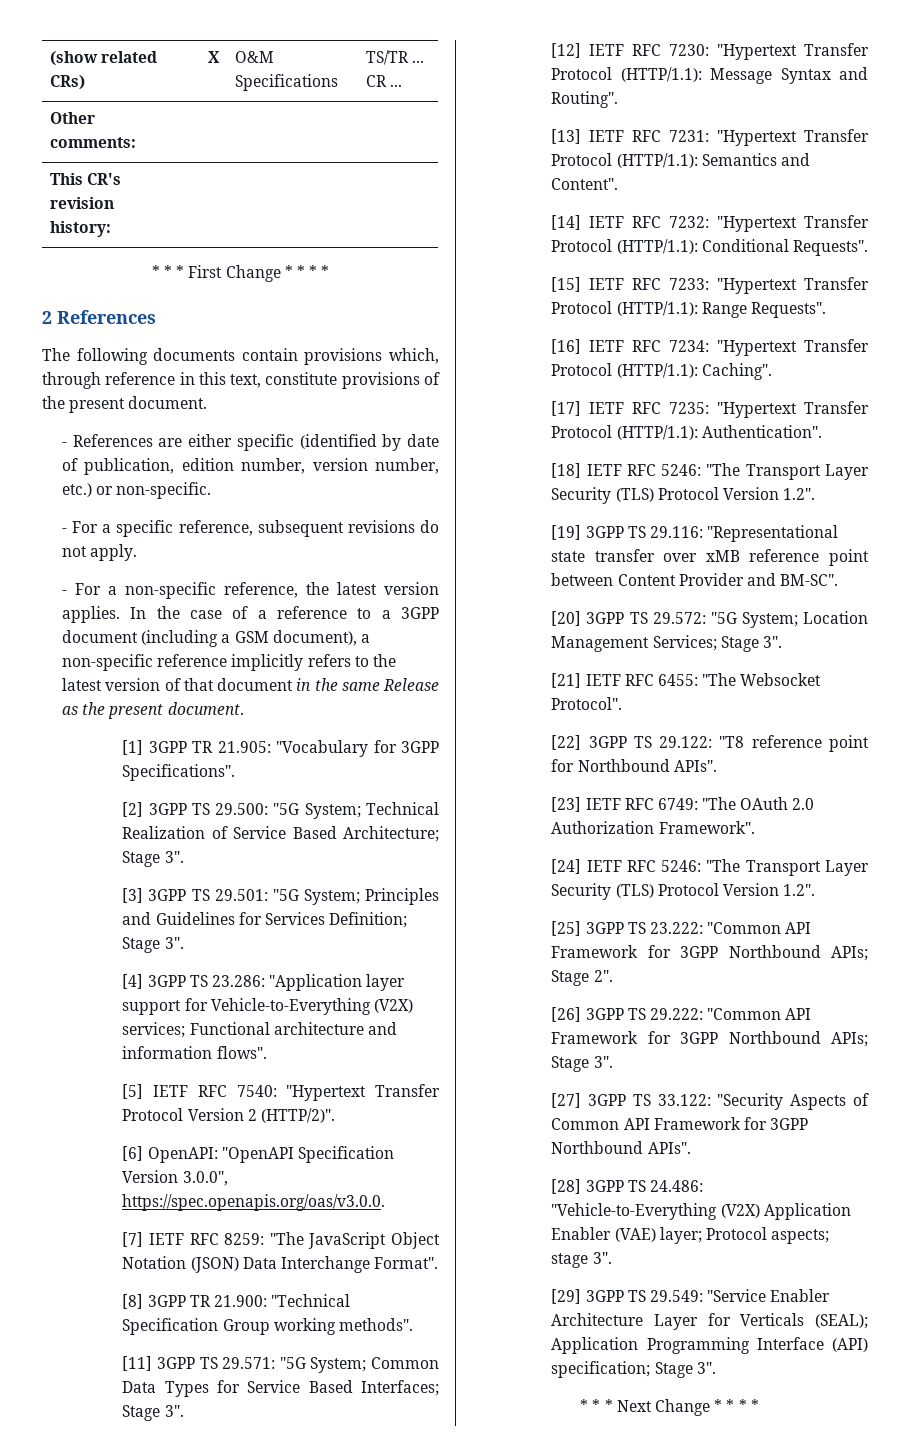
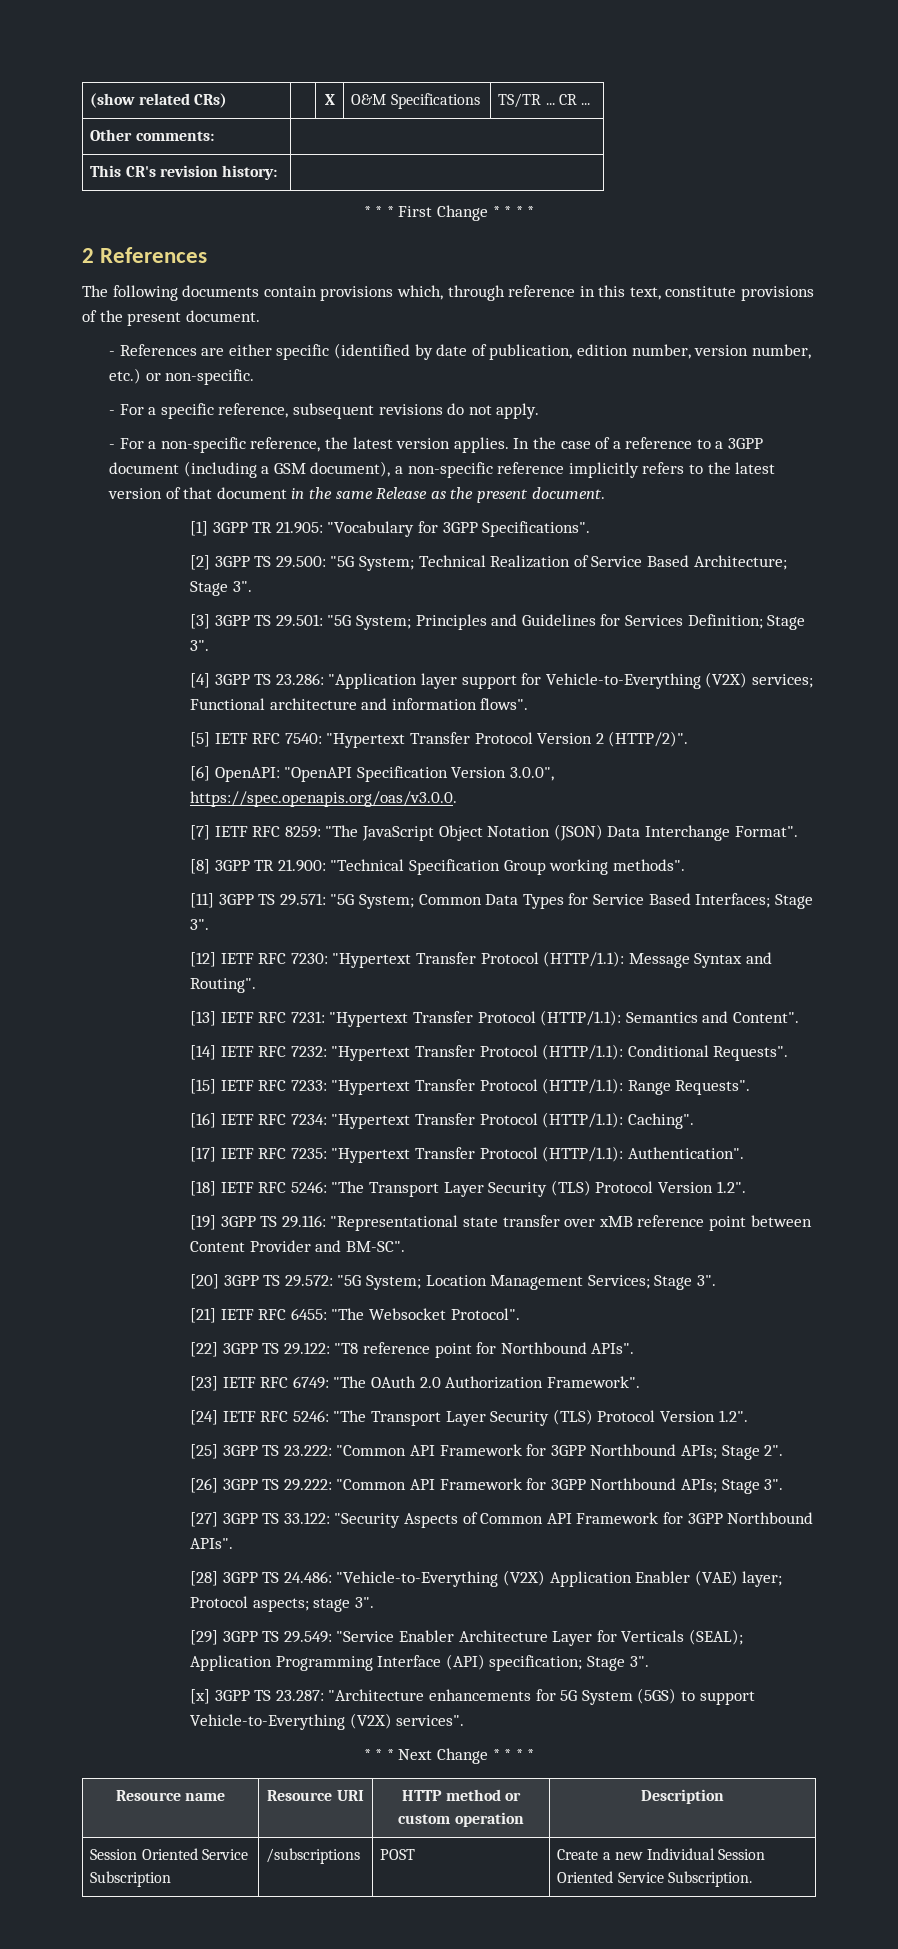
(716, 1368) none -> [190,1688,755,1705] [190,1713,465,1730] // [x] 3GPP TS 23.287: "Architecture enhancements for 5G System (5GS) to support Vehicle-to-Everything (V2X) services".
(759, 1405) none -> [115,1790,226,1801] [267,1790,364,1801] [402,1789,521,1801] [398,1812,524,1827] [641,1789,724,1804] [90,1848,248,1860] [90,1871,172,1887] [266,1848,361,1864] [380,1849,416,1860] [557,1848,766,1860] [557,1871,752,1887] // Resource name | Resource URI | HTTP method or custom operation | Description // Session Oriented Service Subscription | /subscriptions | POST | Create a new Individual Session Oriented Service Subscription.

